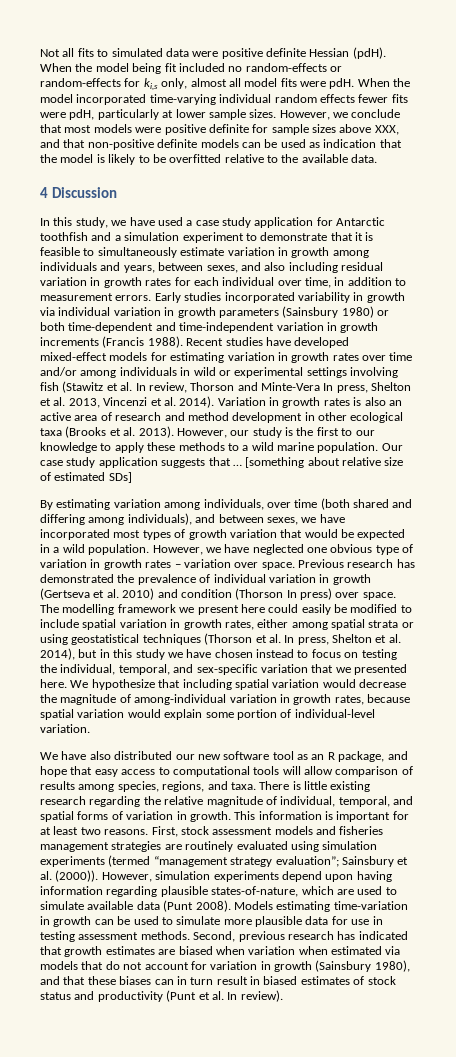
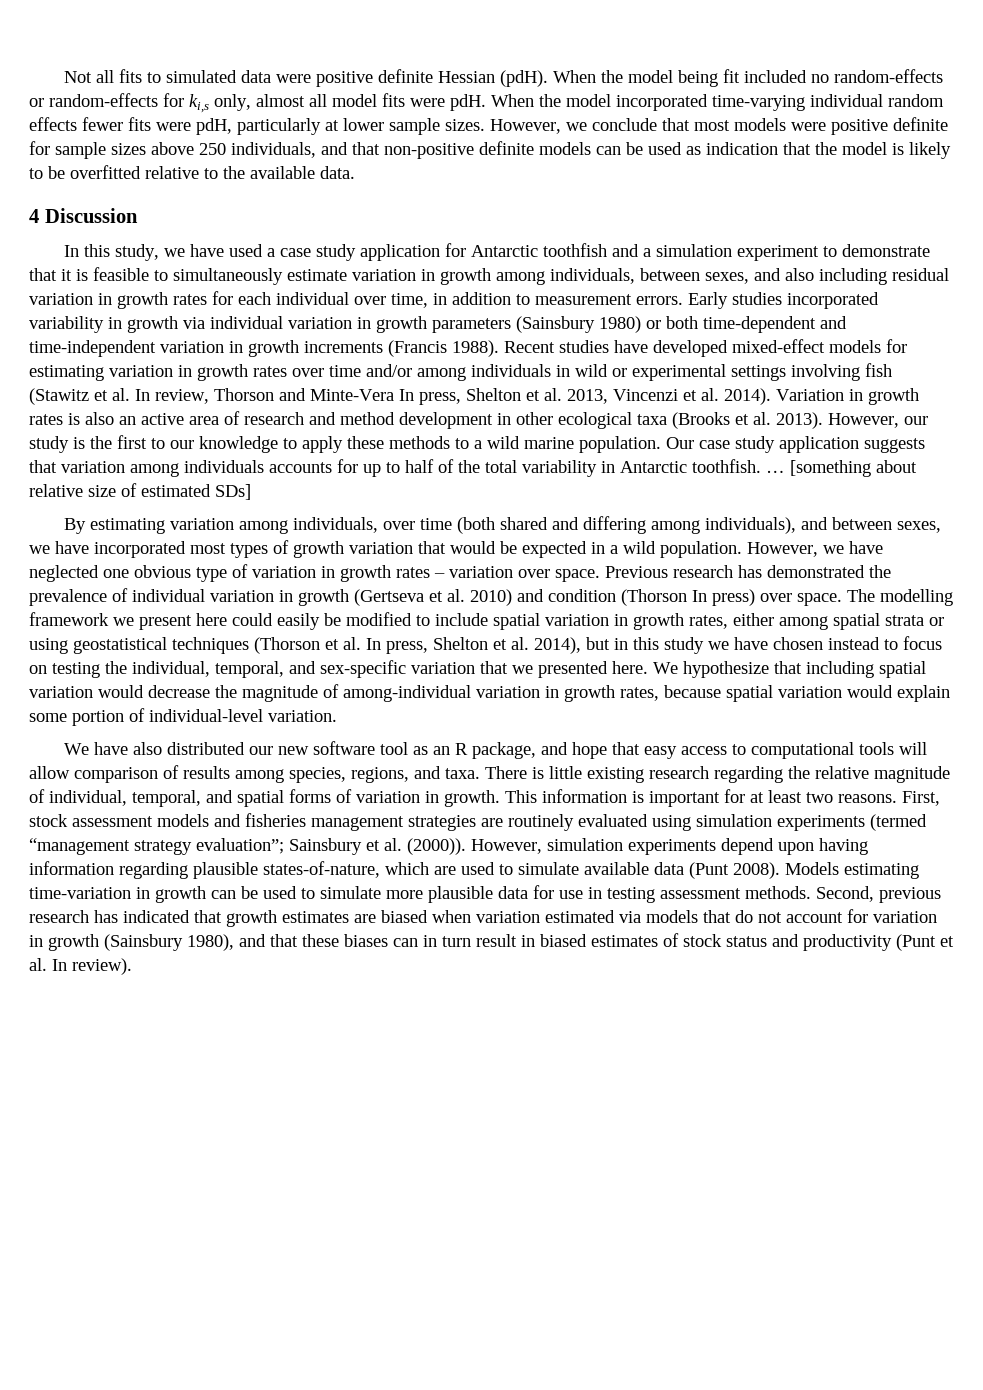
[374,125,399,135] XXX, -> [199,142,316,158] 250 individuals,
[40,262,155,273] individuals and years, -> [550,268,635,284] individuals,
(231, 461) none -> [61,459,761,477] variation among individuals accounts for up to half of the total variability in Antarctic toothfish.
[298,946,328,955] when -> (540, 917) none

